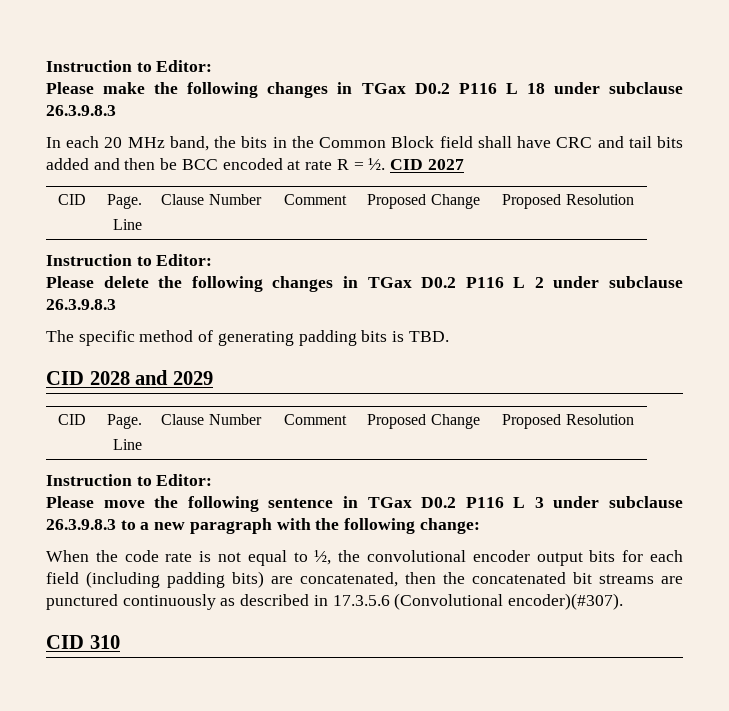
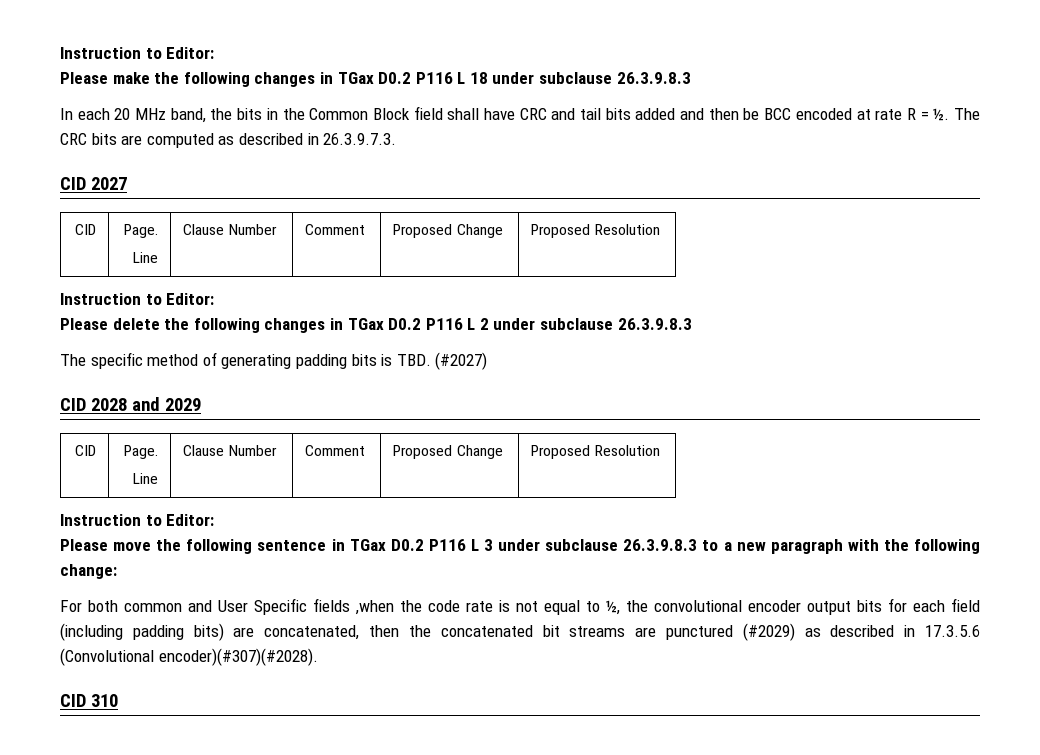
(386, 164) none -> [954,108,981,120] [60,133,397,148] The CRC bits are computed as described in 26.3.9.7.3. //
(449, 336) none -> [435,352,488,370] (#2027)
[46,550,89,562] When -> [60,598,394,615] For both common and User Specific fields ,when
[122,594,216,610] continuously -> [742,623,795,641] (#2029)
[508,593,624,610] encoder)(#307). -> [158,648,318,666] encoder)(#307)(#2028).

